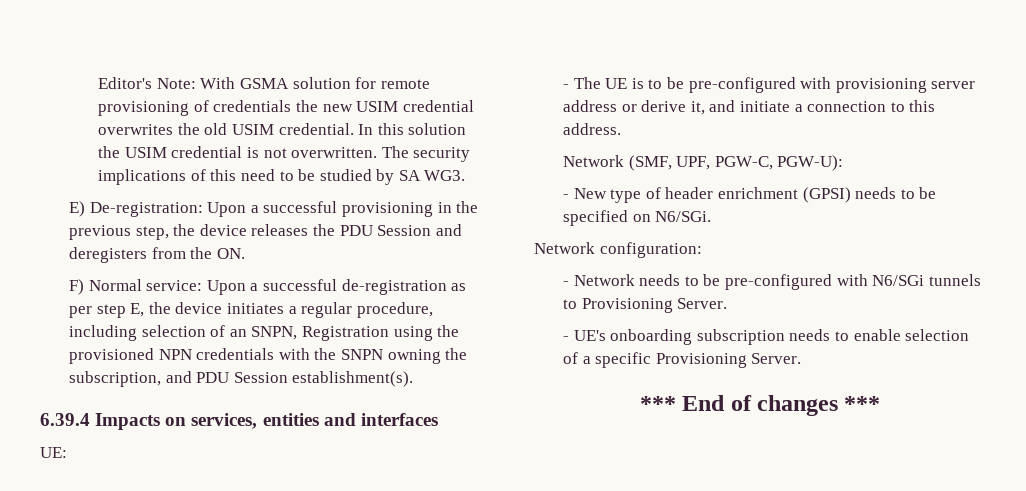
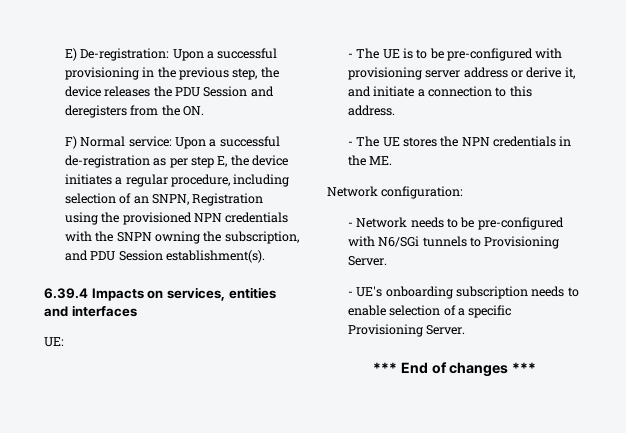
[98,77,430,89] [98,100,474,116] [98,123,467,135] [98,146,471,162] [98,169,466,185] Editor's Note: With GSMA solution for remote provisioning of credentials the new USIM credential overwrites the old USIM credential. In this solution the USIM credential is not overwritten. The security implications of this need to be studied by SA WG3. // -> (64, 54) none
[563,155,844,171] [563,187,937,203] [563,210,712,226] Network (SMF, UPF, PGW-C, PGW-U): // - New type of header enrichment (GPSI) needs to be specified on N6/SGi. -> [347,136,572,147] [347,155,393,166] - The UE stores the NPN credentials in the ME.

